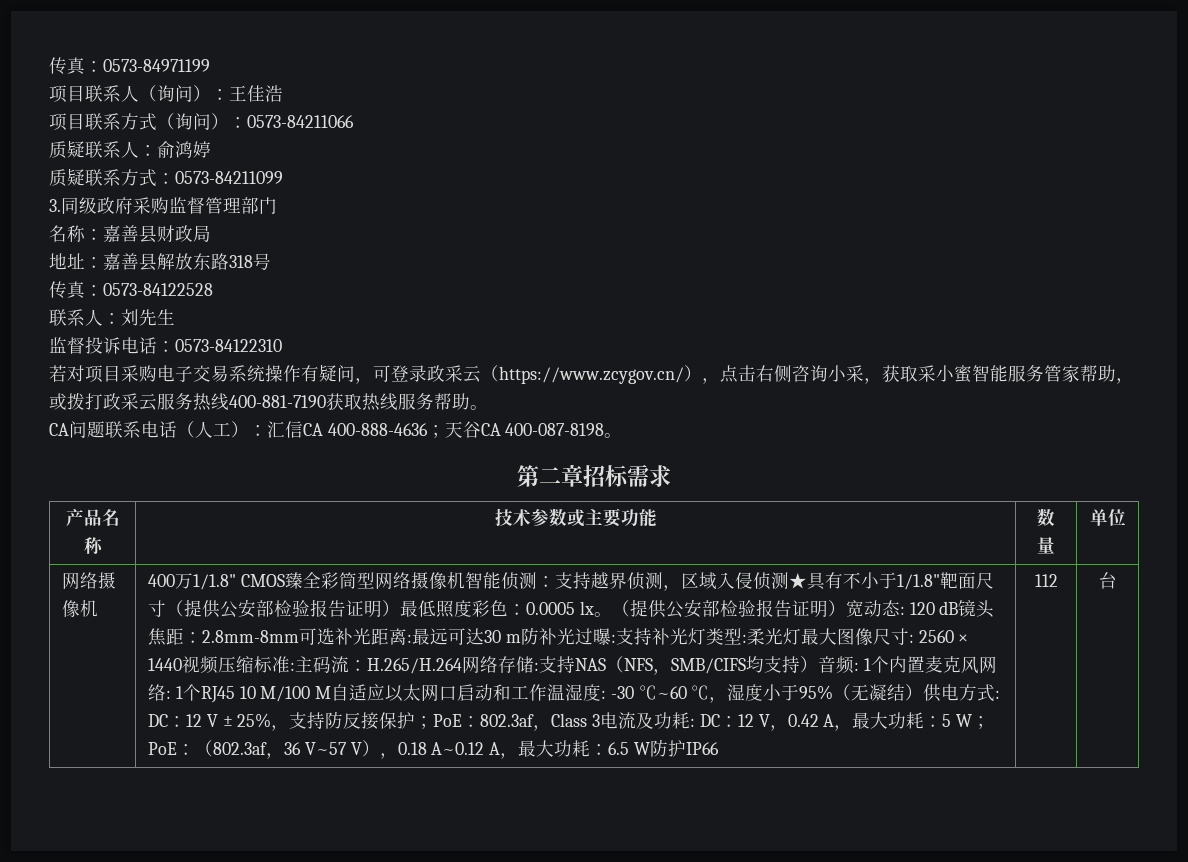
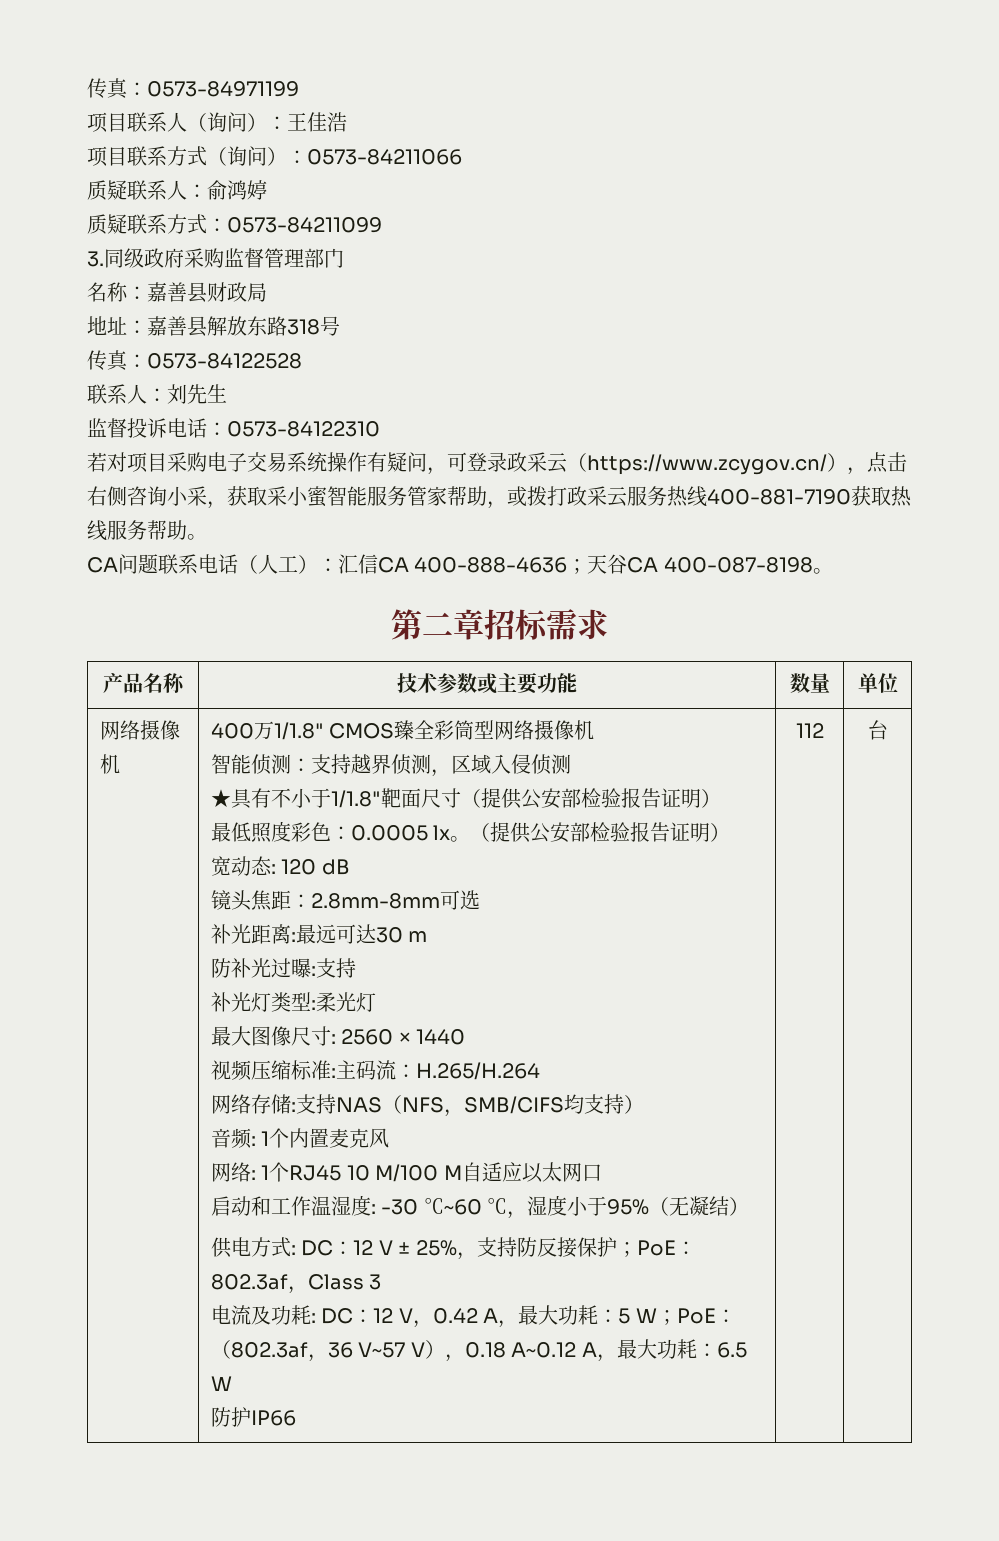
(466, 580) none -> (595, 730) //
(790, 580) none -> (572, 764) //
(401, 608) none -> (722, 798) //
(847, 608) none -> (731, 832) //
(959, 608) none -> (350, 867) //
(336, 636) none -> (481, 900) //
(522, 638) none -> (428, 936) //
(653, 636) none -> (357, 968) //
(802, 636) none -> (377, 1002) //
(183, 664) none -> (466, 1037) //
(463, 666) none -> (541, 1071) //
(819, 664) none -> (645, 1104) //
(980, 665) none -> (390, 1138) //
(458, 693) none -> (602, 1173) //
(924, 692) none -> (750, 1206) //
(601, 720) none -> (382, 1282) //
(650, 748) none -> (233, 1383) //

